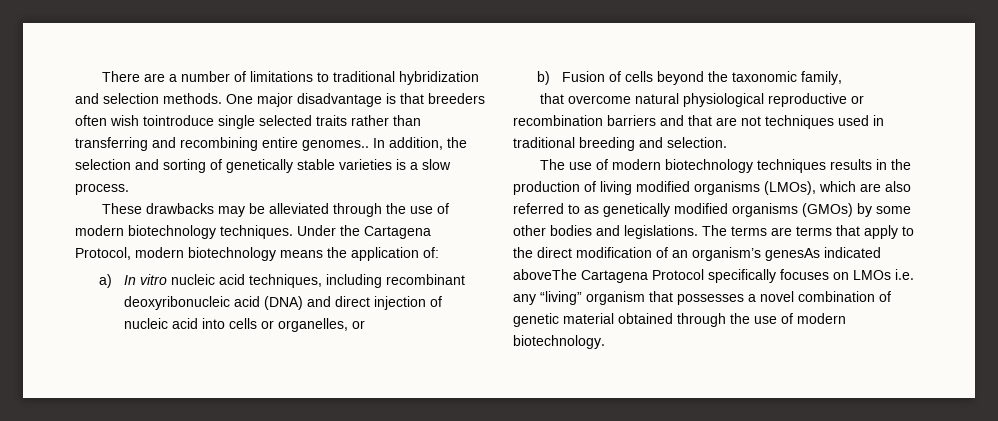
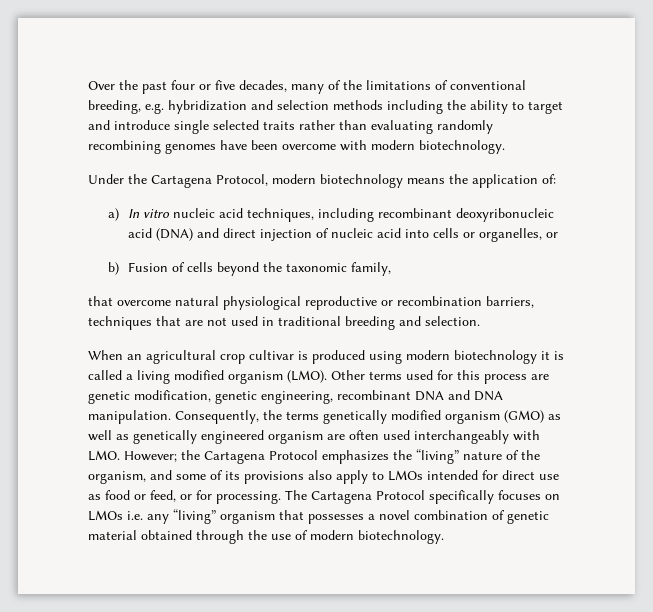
[101,71,479,85] [75,93,485,107] [75,115,214,126] There are a number of limitations to traditional hybridization and selection methods. One major disadvantage is that breeders often wish tointroduce -> [88,80,526,94] [88,100,563,114] [88,120,170,130] Over the past four or five decades, many of the limitations of conventional breeding, e.g. hybridization and selection methods including the ability to target and introduce
[75,137,467,151] [75,159,451,173] [75,183,129,195] [101,203,449,217] [75,225,293,239] transferring and recombining entire genomes.. In addition, the selection and sorting of genetically stable varieties is a slow process. // These drawbacks may be alleviated through the use of modern biotechnology techniques. -> [371,120,493,134] [88,140,505,154] evaluating randomly recombining genomes have been overcome with modern biotechnology. //
[607,115,684,126] barriers and -> [486,296,534,308] [88,316,152,330] barriers, techniques
[765,115,834,129] techniques -> (227, 321) none
[539,159,911,173] [513,181,911,195] [513,203,911,217] [513,225,914,239] [513,247,881,261] [513,269,577,280] The use of modern biotechnology techniques results in the production of living modified organisms (LMOs), which are also referred to as genetically modified organisms (GMOs) by some other bodies and legislations. The terms are terms that apply to the direct modification of an organism’s genesAs indicated aboveThe -> [88,350,564,364] [88,370,549,384] [88,390,503,404] [88,410,561,424] [88,430,540,444] [88,449,540,464] [88,470,559,484] [88,490,307,504] When an agricultural crop cultivar is produced using modern biotechnology it is called a living modified organism (LMO). Other terms used for this process are genetic modification, genetic engineering, recombinant DNA and DNA manipulation. Consequently, the terms genetically modified organism (GMO) as well as genetically engineered organism are often used interchangeably with LMO. However; the Cartagena Protocol emphasizes the “living” nature of the organism, and some of its provisions also apply to LMOs intended for direct use as food or feed, or for processing. The

